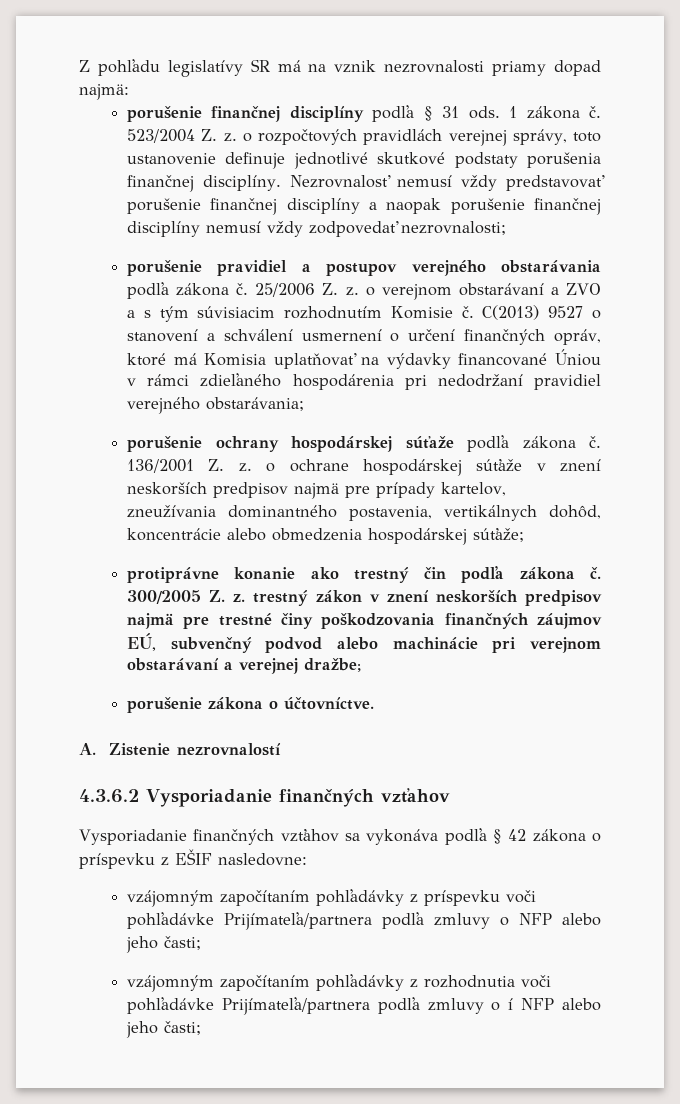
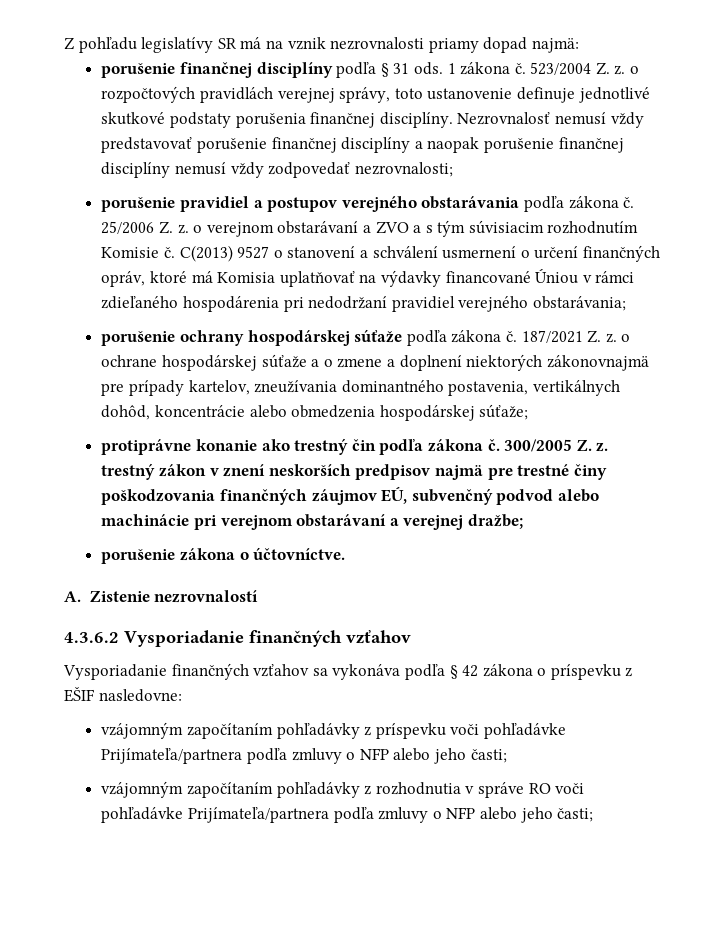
[127,459,195,473] 136/2001 -> [521,330,583,343] 187/2021
[536,459,602,472] [127,482,340,499] v znení neskorších predpisov najmä -> [311,354,649,371] a o zmene a doplnení niektorých zákonovnajmä
[521,975,552,988] [127,997,514,1015] voči pohľadávke Prijímateľa/partnera podľa zmluvy o í -> [465,782,585,798] [101,807,442,823] v správe RO voči pohľadávke Prijímateľa/partnera podľa zmluvy o

